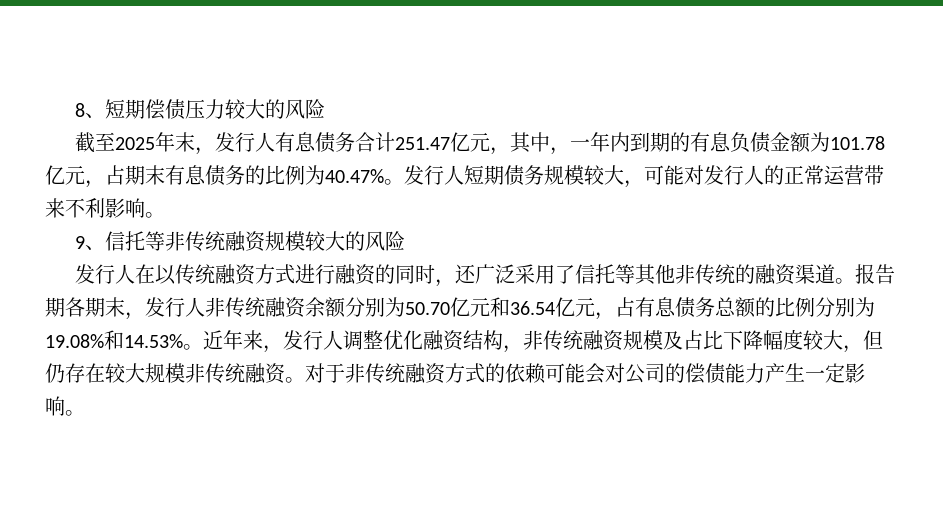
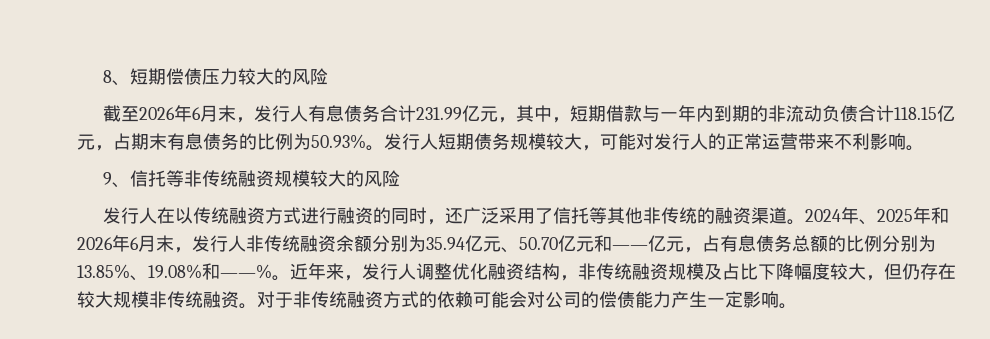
[115,132,176,152] 2025年 -> [138,105,218,122] 2026年6月
[395,137,451,150] 251.47 -> [415,107,462,120] 231.99
(571, 151) none -> [569,105,660,122] 短期借款与
[690,132,886,153] 有息负债金额为101.78 -> [767,105,937,122] 非流动负债合计118.15
[325,169,384,183] 40.47% -> [311,134,366,149] 50.93%
[855,264,896,284] [45,297,105,317] 报告期各期 -> [804,207,949,225] [77,235,156,252] 2024年、2025年和2026年6月
(405, 307) none -> [426,235,519,253] 35.94亿元、
[510,301,555,315] 36.54 -> [612,245,648,250] ——
[45,330,183,350] 19.08%和14.53% -> [77,263,272,281] 13.85%、19.08%和——%

